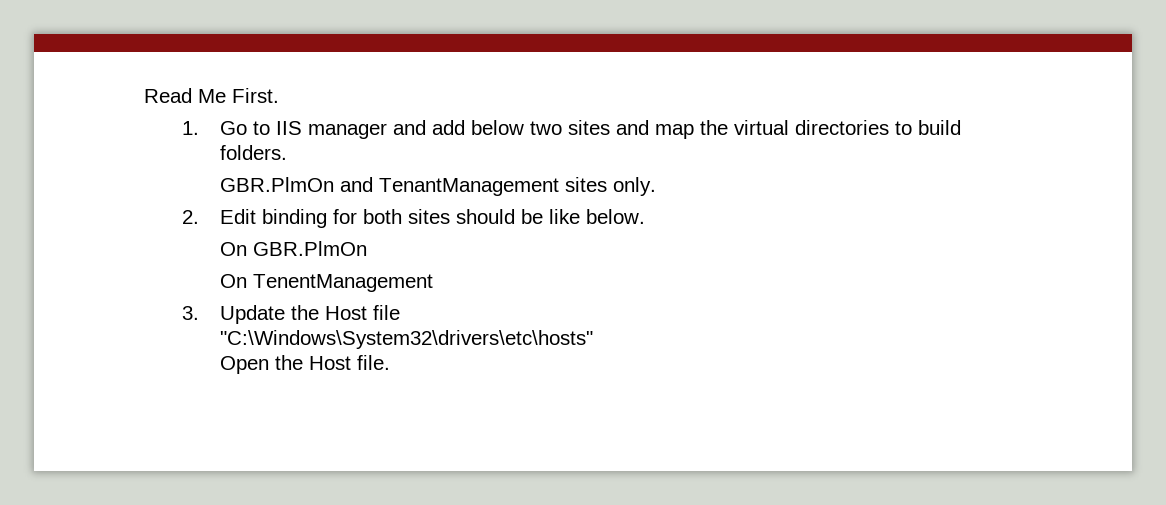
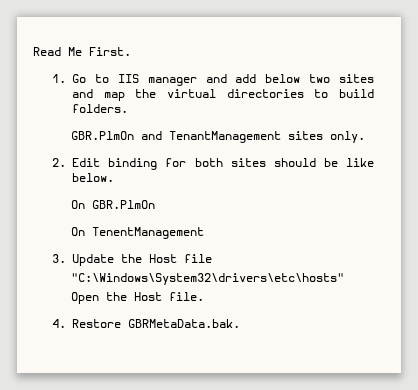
(390, 362) none -> [52,319,241,328] // 4. Restore GBRMetaData.bak.

